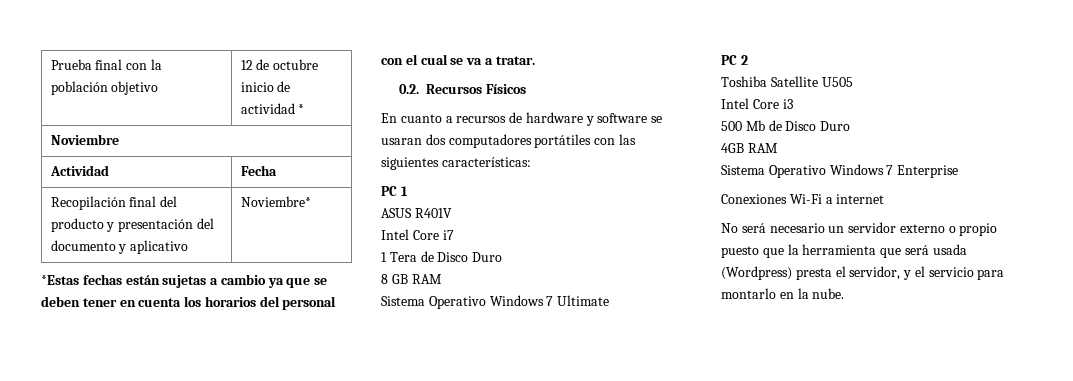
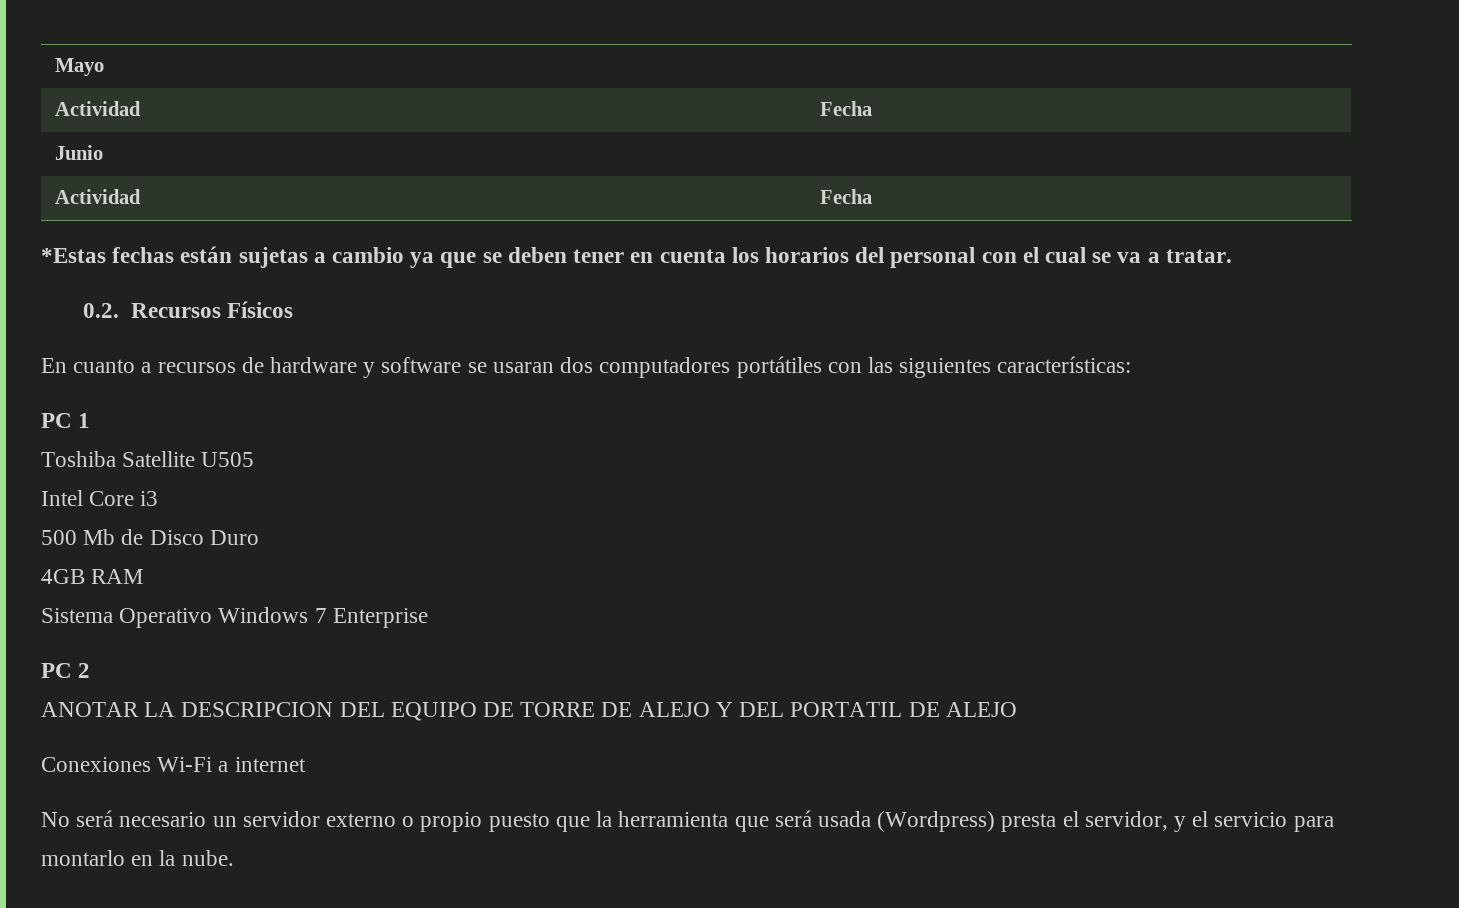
[50,59,162,70] [50,81,159,95] [240,59,319,70] [240,81,291,92] [240,103,305,114] [50,134,119,145] [49,165,109,176] [240,165,277,176] [50,196,178,210] [50,218,214,232] [50,240,189,254] [240,196,311,207] Prueba final con la población objetivo | 12 de octubre inicio de actividad * // Noviembre // Actividad | Fecha // Recopilación final del producto y presentación del documento y aplicativo | Noviembre* -> [55,58,105,76] [55,101,142,116] [820,101,873,116] [55,145,104,160] [55,189,142,204] [820,189,873,204] Mayo // Actividad | Fecha // Junio // Actividad | Fecha
[381,208,452,218] [381,229,454,240] [381,251,503,262] [381,274,442,284] [381,295,610,309] [721,55,748,65] // ASUS R401V // Intel Core i7 // 1 Tera de Disco Duro // 8 GB RAM // Sistema Operativo Windows 7 Ultimate // PC 2 -> (91, 420) none
(959, 171) none -> [41,663,91,678] [41,702,1017,721] // PC 2 // ANOTAR LA DESCRIPCION DEL EQUIPO DE TORRE DE ALEJO Y DEL PORTATIL DE ALEJO

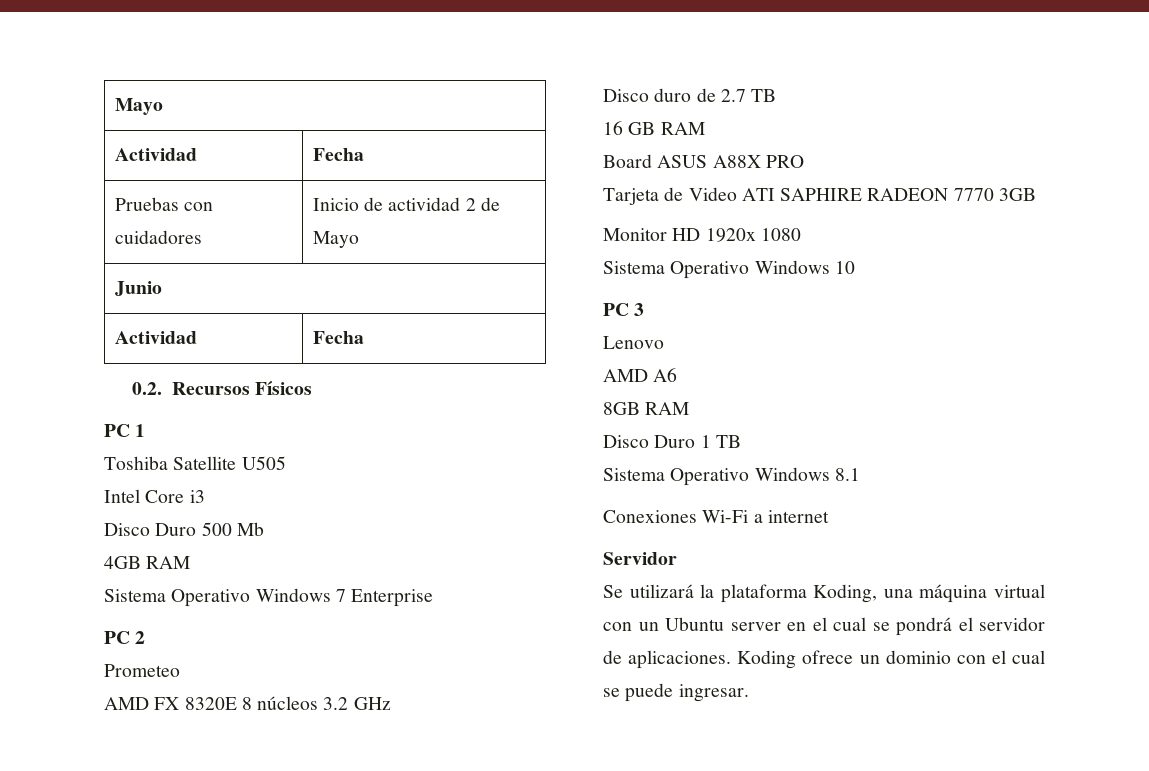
[55,145,104,160] [55,189,142,204] [820,189,873,204] [41,246,1232,268] [83,301,294,318] [41,356,1132,378] Junio // Actividad | Fecha // *Estas fechas están sujetas a cambio ya que se deben tener en cuenta los horarios del personal con el cual se va a tratar. // 0.2. Recursos Físicos // En cuanto a recursos de hardware y software se usaran dos computadores portátiles con las siguientes características: -> [114,197,214,211] [114,230,202,244] [312,197,500,211] [312,231,359,248] [114,281,162,296] [114,331,197,344] [312,331,364,344] [132,381,313,395] Pruebas con cuidadores | Inicio de actividad 2 de Mayo // Junio // Actividad | Fecha // 0.2. Recursos Físicos
(159, 498) none -> [104,523,197,536] Disco Duro
[121,529,259,545] de Disco Duro -> (264, 529) none
[41,702,1017,721] [41,757,306,772] [41,810,1334,832] [41,850,234,866] ANOTAR LA DESCRIPCION DEL EQUIPO DE TORRE DE ALEJO Y DEL PORTATIL DE ALEJO // Conexiones Wi-Fi a internet // No será necesario un servidor externo o propio puesto que la herramienta que será usada (Wordpress) presta el servidor, y el servicio para montarlo en la nube. -> [104,664,180,677] [104,696,391,710] [603,88,777,102] [603,121,705,135] [603,154,804,168] [603,187,1036,205] [603,228,801,242] [603,260,855,279] [603,303,645,316] [603,336,664,349] [603,368,678,382] [603,402,690,415] [603,435,741,448] [603,467,860,486] [603,510,829,523] [603,552,677,565] [603,584,1045,603] [603,617,1045,636] [603,650,1045,669] [603,683,749,702] Prometeo // AMD FX 8320E 8 núcleos 3.2 GHz // Disco duro de 2.7 TB // 16 GB RAM // Board ASUS A88X PRO // Tarjeta de Video ATI SAPHIRE RADEON 7770 3GB // Monitor HD 1920x 1080 // Sistema Operativo Windows 10 // PC 3 // Lenovo // AMD A6 // 8GB RAM // Disco Duro 1 TB // Sistema Operativo Windows 8.1 // Conexiones Wi-Fi a internet // Servidor // Se utilizará la plataforma Koding, una máquina virtual con un Ubuntu server en el cual se pondrá el servidor de aplicaciones. Koding ofrece un dominio con el cual se puede ingresar.

